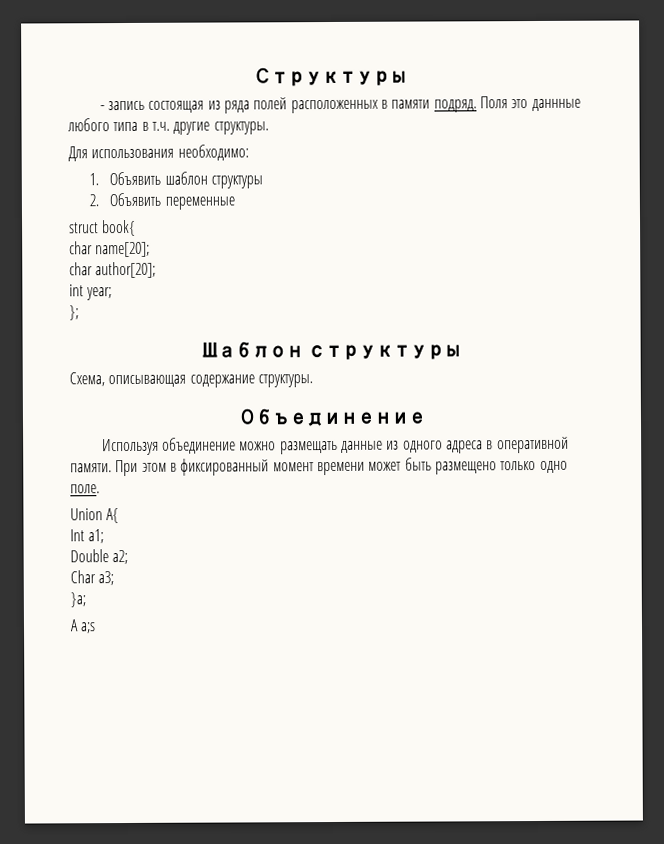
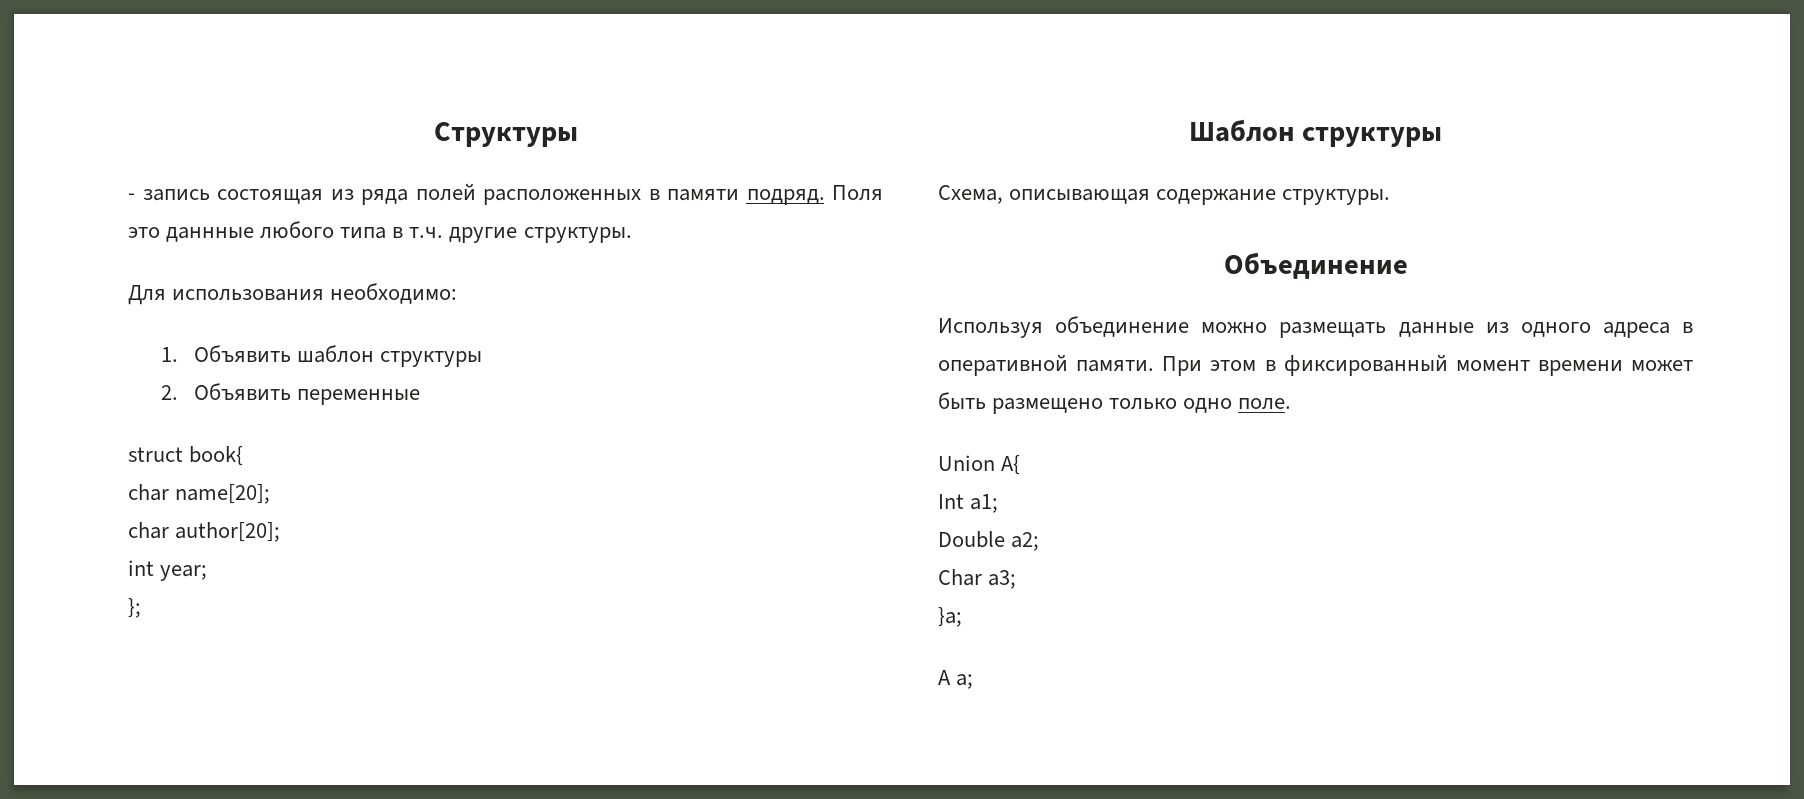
[80,622,97,634] a;s -> [956,674,974,689] a;

